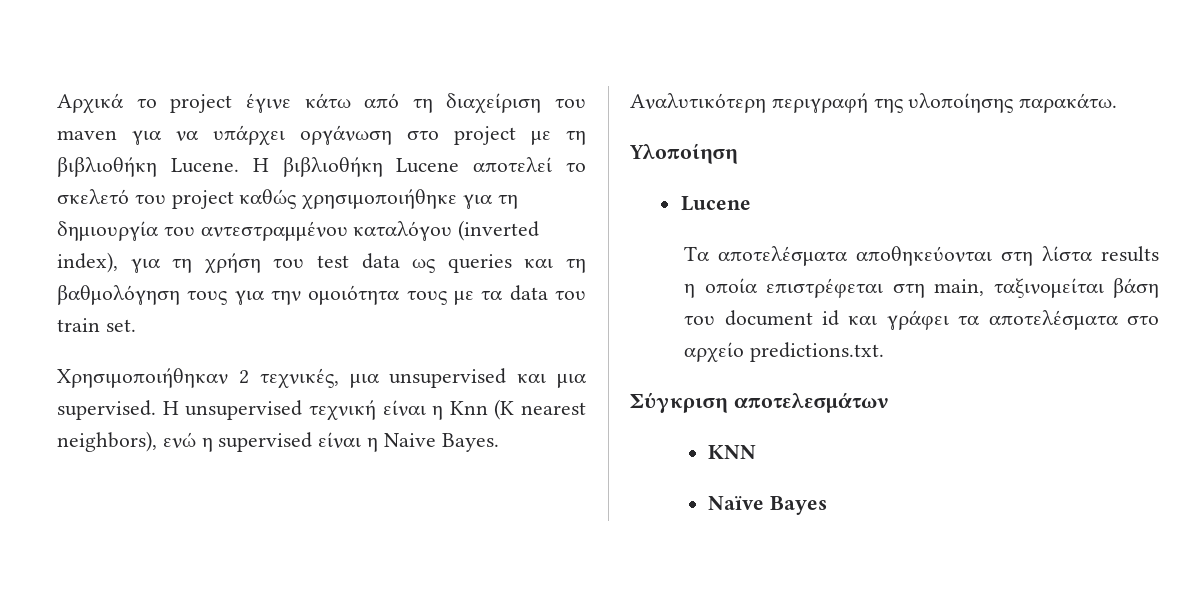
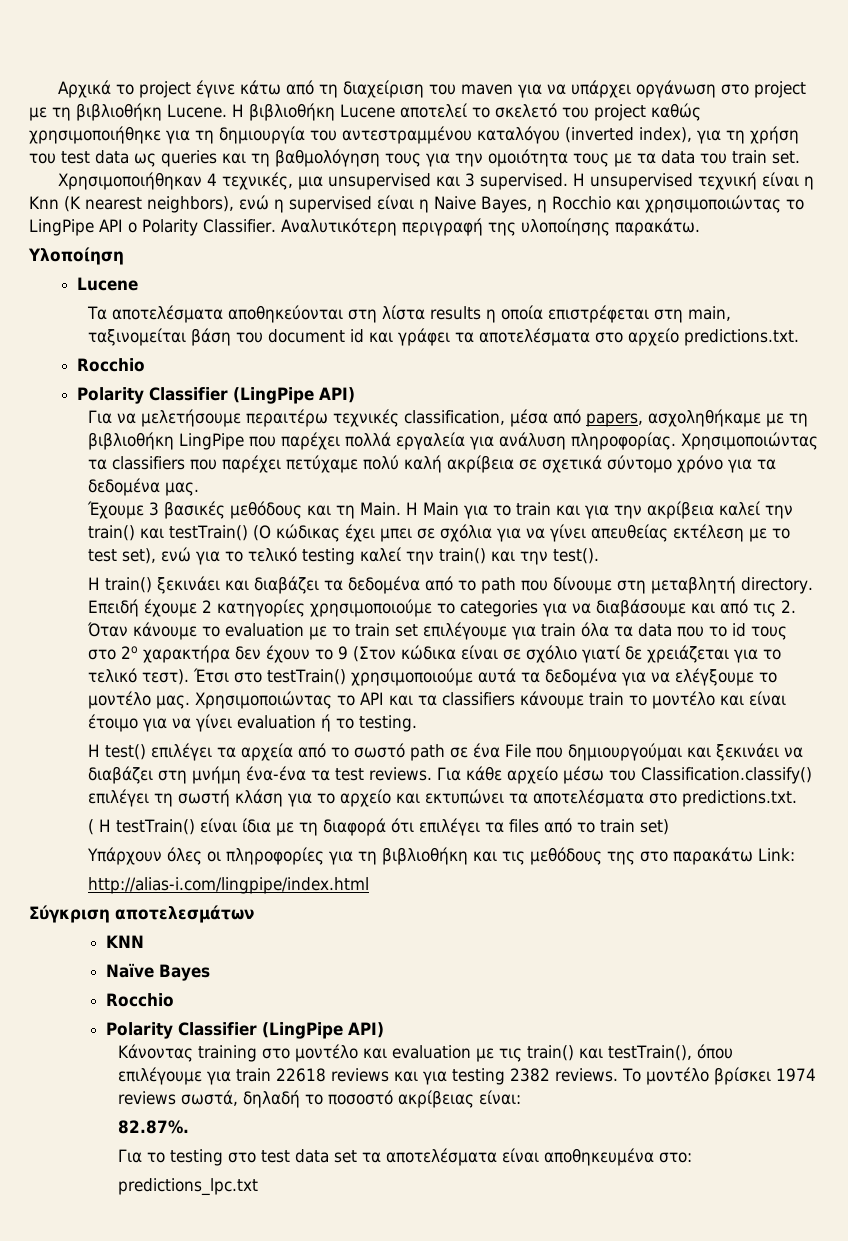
[238,370,249,384] 2 -> [207,173,218,186] 4
[556,373,587,388] μια -> [465,173,476,187] 3
[441,433,499,452] Bayes. -> [481,195,804,213] [29,219,276,236] Bayes, η Rocchio και χρησιμοποιώντας το LingPipe API ο Polarity Classifier.
(885, 352) none -> [76,358,145,372] [76,387,355,404] [88,409,809,427] [88,432,819,450] [88,455,777,473] [88,478,200,496] [87,501,794,519] [88,524,791,542] [88,547,600,565] [88,576,814,594] [88,599,797,617] [87,622,788,640] [88,645,782,663] [88,668,778,686] [88,691,787,709] [88,714,418,732] [88,743,804,761] [88,766,813,784] [88,789,798,807] [88,818,670,836] [87,847,796,865] [88,877,370,894] // Rocchio // Polarity Classifier (LingPipe API) // Για να μελετήσουμε περαιτέρω τεχνικές classification, μέσα από papers, ασχοληθήκαμε με τη βιβλιοθήκη LingPipe που παρέχει πολλά εργαλεία για ανάλυση πληροφορίας. Χρησιμοποιώντας τα classifiers που παρέχει πετύχαμε πολύ καλή ακρίβεια σε σχετικά σύντομο χρόνο για τα δεδομένα μας. // Έχουμε 3 βασικές μεθόδους και τη Main. Η Main για το train και για την ακρίβεια καλεί την train() και testTrain() (Ο κώδικας έχει μπει σε σχόλια για να γίνει απευθείας εκτέλεση με το test set), ενώ για το τελικό testing καλεί την train() και την test(). // Η train() ξεκινάει και διαβάζει τα δεδομένα από το path που δίνουμε στη μεταβλητή directory. Επειδή έχουμε 2 κατηγορίες χρησιμοποιούμε το categories για να διαβάσουμε και από τις 2. Όταν κάνουμε το evaluation με το train set επιλέγουμε για train όλα τα data που το id τους στο 2ο χαρακτήρα δεν έχουν το 9 (Στον κώδικα είναι σε σχόλιο γιατί δε χρειάζεται για το τελικό τεστ). Έτσι στο testTrain() χρησιμοποιούμε αυτά τα δεδομένα για να ελέγξουμε το μοντέλο μας. Χρησιμοποιώντας το API και τα classifiers κάνουμε train το μοντέλο και είναι έτοιμο για να γίνει evaluation ή το testing. // Η test() επιλέγει τα αρχεία από το σωστό path σε ένα File που δημιουργούμαι και ξεκινάει να διαβάζει στη μνήμη ένα-ένα τα test reviews. Για κάθε αρχείο μέσω του Classification.classify() επιλέγει τη σωστή κλάση για το αρχείο και εκτυπώνει τα αποτελέσματα στο predictions.txt. // ( Η testTrain() είναι ίδια με τη διαφορά ότι επιλέγει τα files από το train set) // Υπάρχουν όλες οι πληροφορίες για τη βιβλιοθήκη και τις μεθόδους της στο παρακάτω Link: // http://alias-i.com/lingpipe/index.html
(827, 505) none -> [106,993,175,1007] [106,1022,385,1039] [117,1044,733,1062] [117,1067,816,1085] [117,1090,521,1108] [117,1120,189,1134] [117,1148,692,1166] [117,1178,258,1196] // Rocchio // Polarity Classifier (LingPipe API) // Κάνοντας training στο μοντέλο και evaluation με τις train() και testTrain(), όπου επιλέγουμε για train 22618 reviews και για testing 2382 reviews. Το μοντέλο βρίσκει 1974 reviews σωστά, δηλαδή το ποσοστό ακρίβειας είναι: // 82.87%. // Για το testing στο test data set τα αποτελέσματα είναι αποθηκευμένα στο: // predictions_lpc.txt

